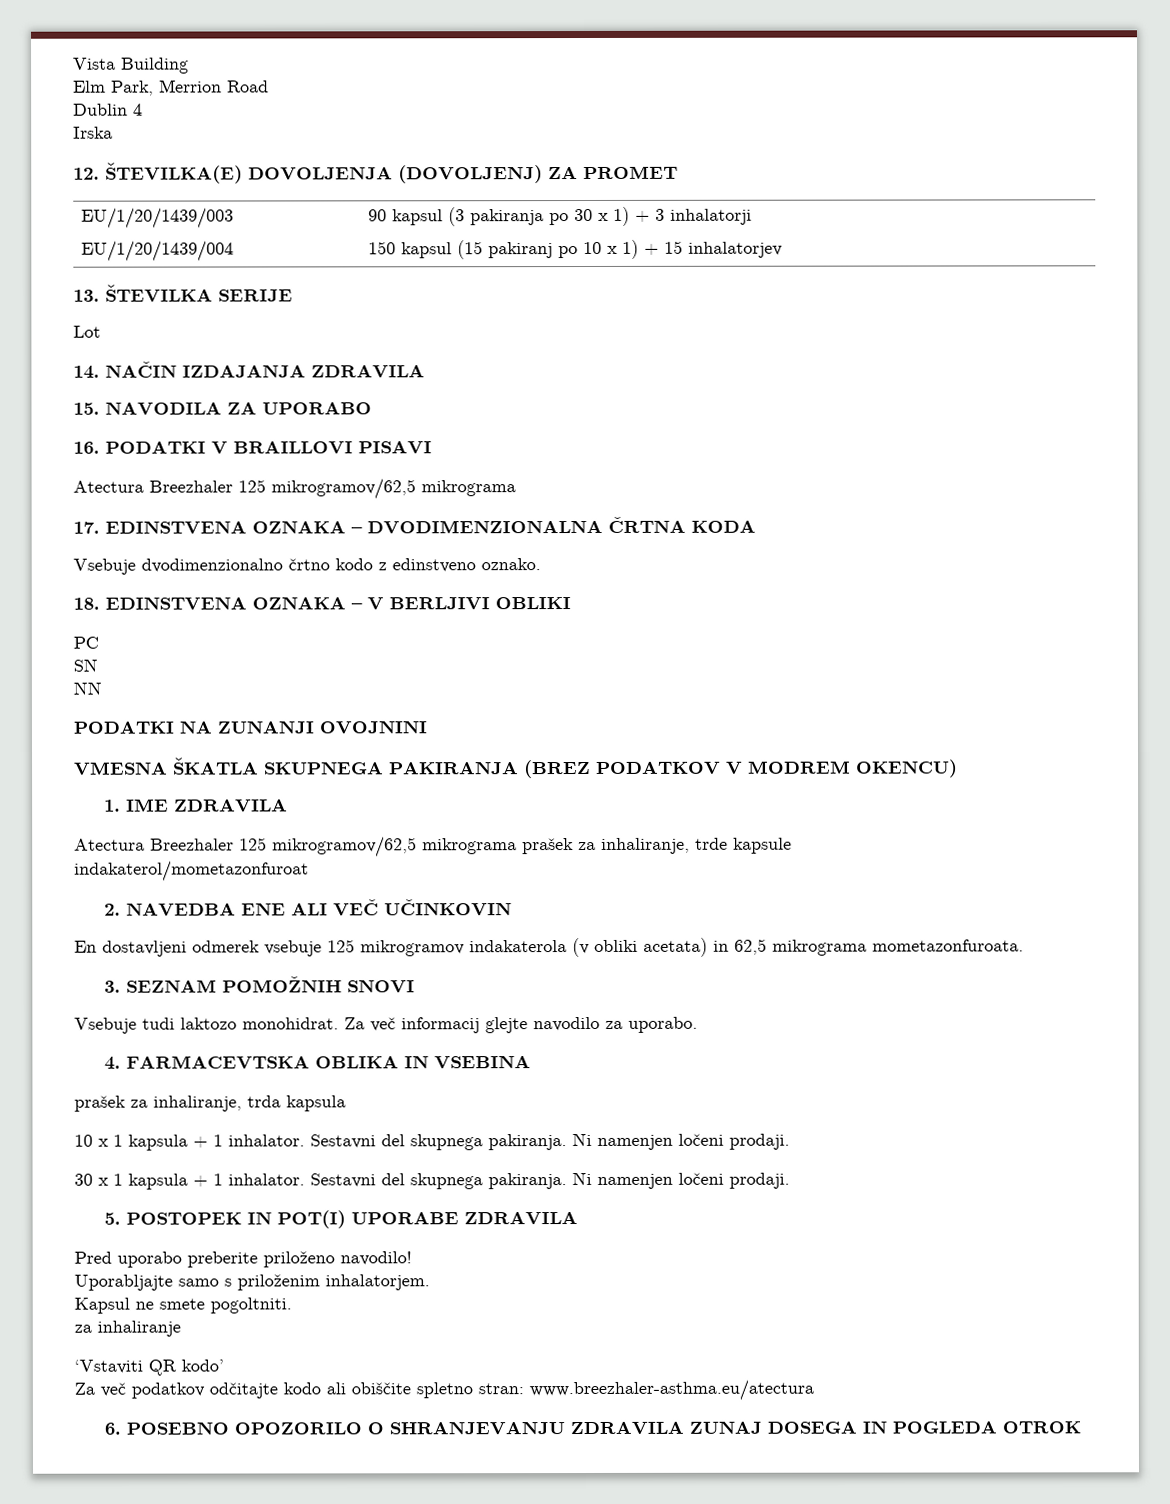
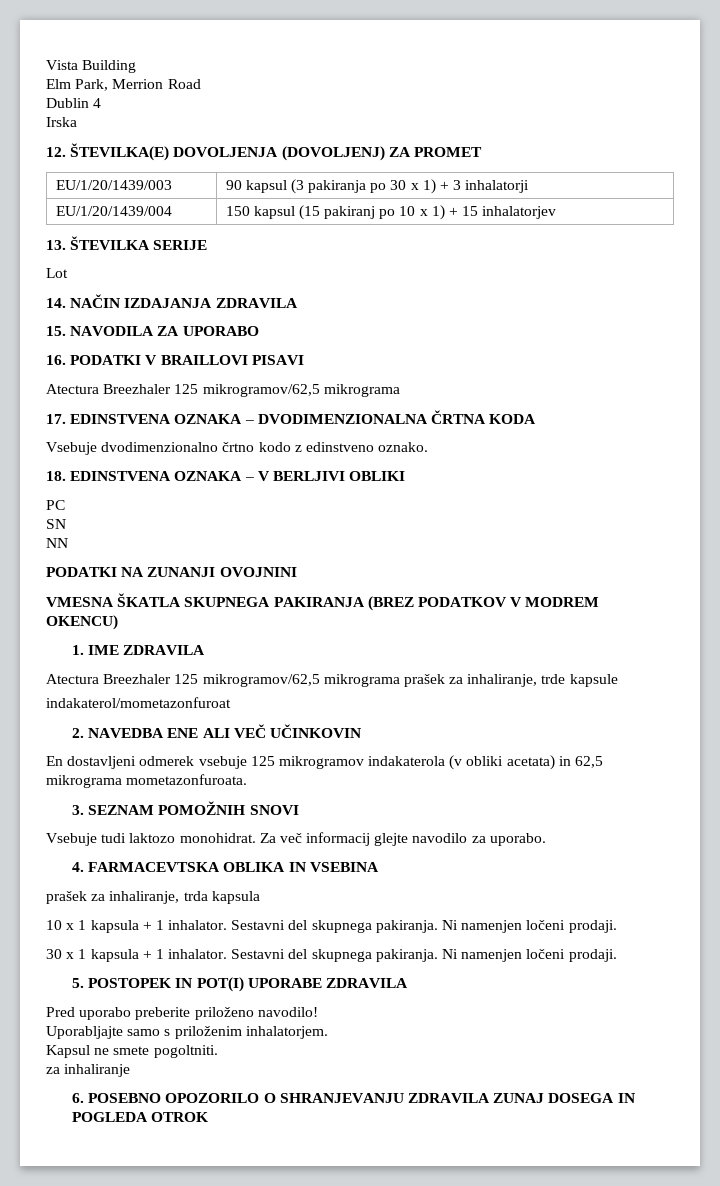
[74,1359,224,1376] [74,1379,814,1402] // ‘Vstaviti QR kodo’ // Za več podatkov odčitajte kodo ali obiščite spletno stran: www.breezhaler-asthma.eu/atectura -> (131, 1070) none

